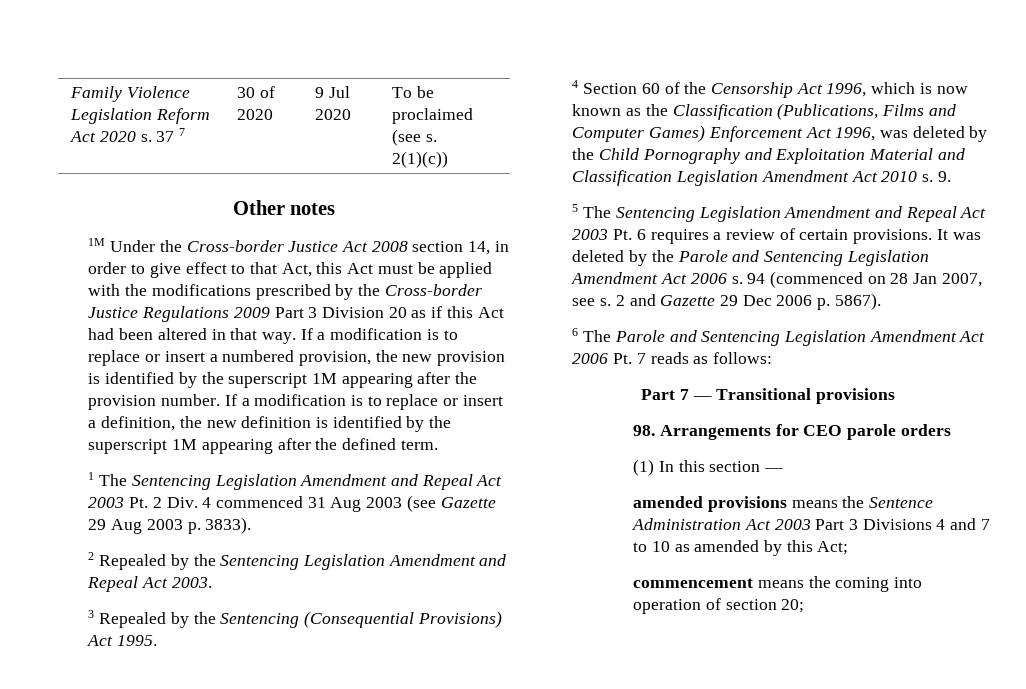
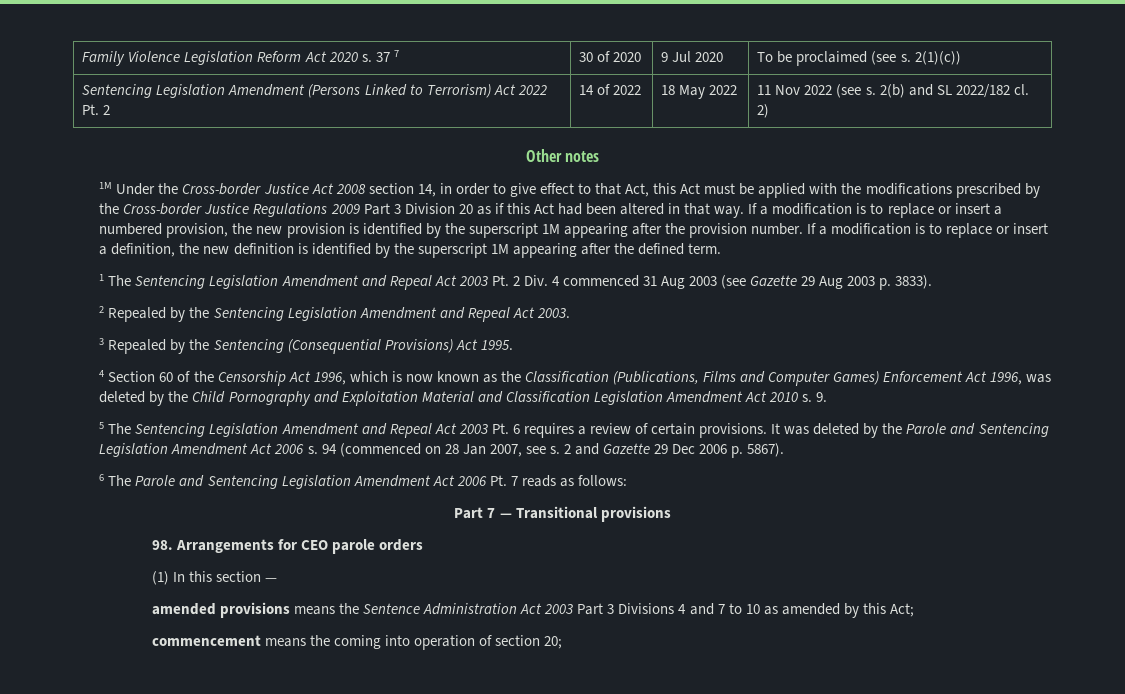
(449, 159) none -> [82,84,547,98] [82,104,111,115] [579,84,642,95] [661,85,738,99] [757,84,1029,98] [757,104,770,118] // Sentencing Legislation Amendment (Persons Linked to Terrorism) Act 2022 Pt. 2 | 14 of 2022 | 18 May 2022 | 11 Nov 2022 (see s. 2(b) and SL 2022/182 cl. 2)

